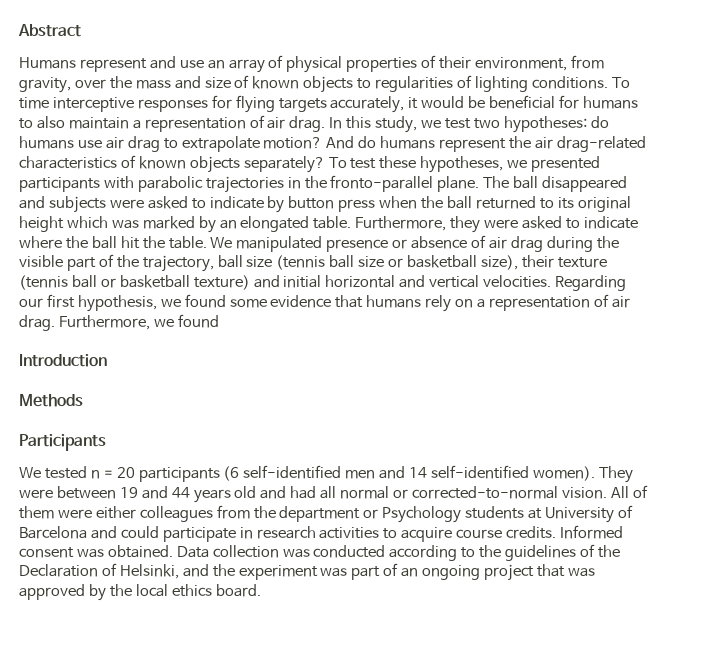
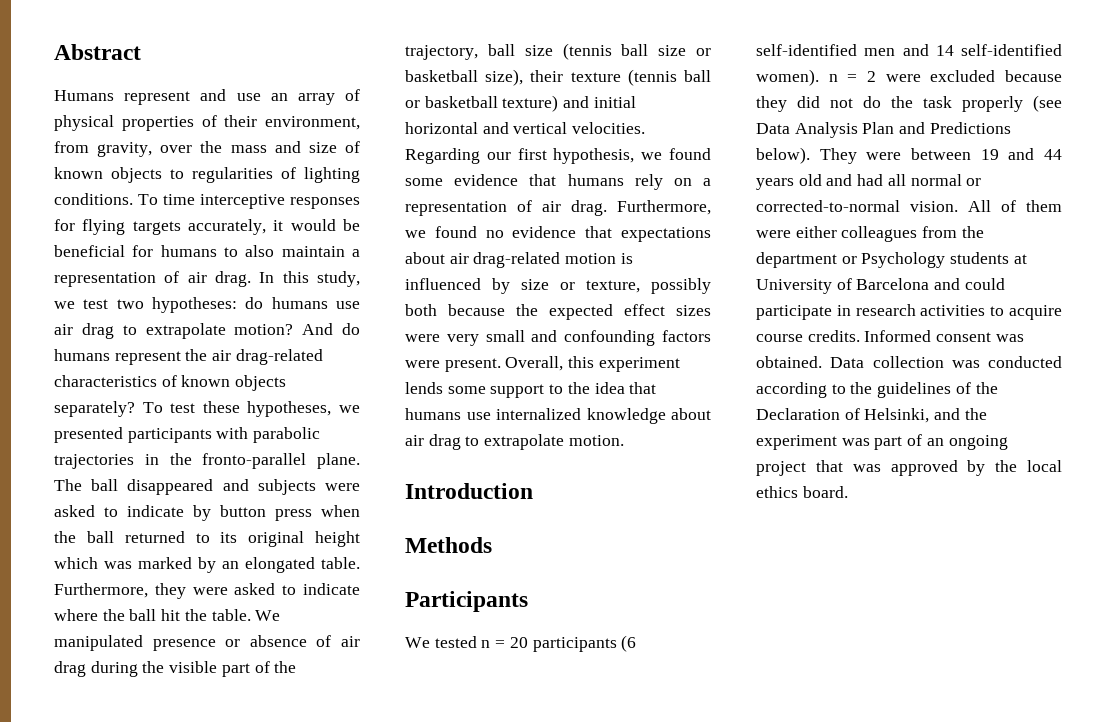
(219, 321) none -> [485,226,711,242] [405,252,633,268] [405,278,711,294] [405,304,711,320] [405,330,711,346] [405,356,680,372] [405,382,657,398] [405,408,711,424] [405,434,624,450] no evidence that expectations about air drag-related motion is influenced by size or texture, possibly both because the expected effect sizes were very small and confounding factors were present. Overall, this experiment lends some support to the idea that humans use internalized knowledge about air drag to extrapolate motion.
(595, 473) none -> [828,70,1062,82] [756,95,1062,112] [756,122,1011,138] [756,147,810,164] n = 2 were excluded because they did not do the task properly (see Data Analysis Plan and Predictions below).

